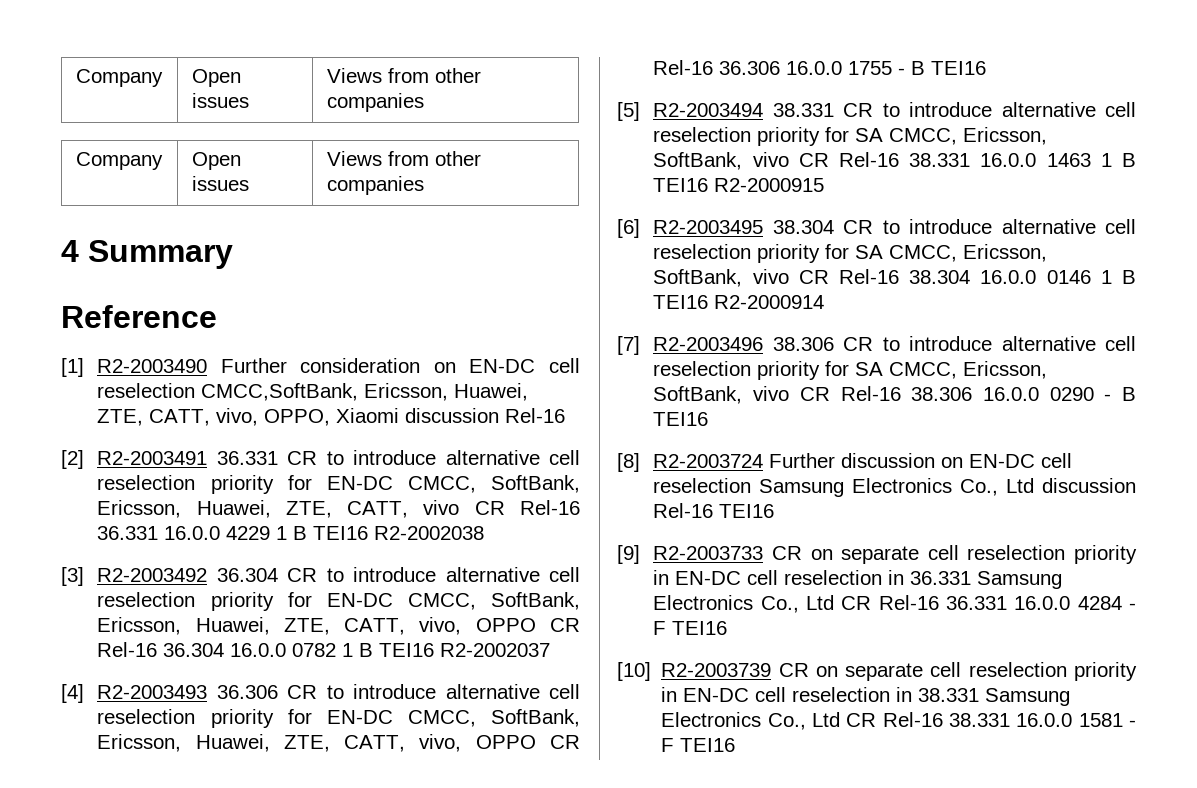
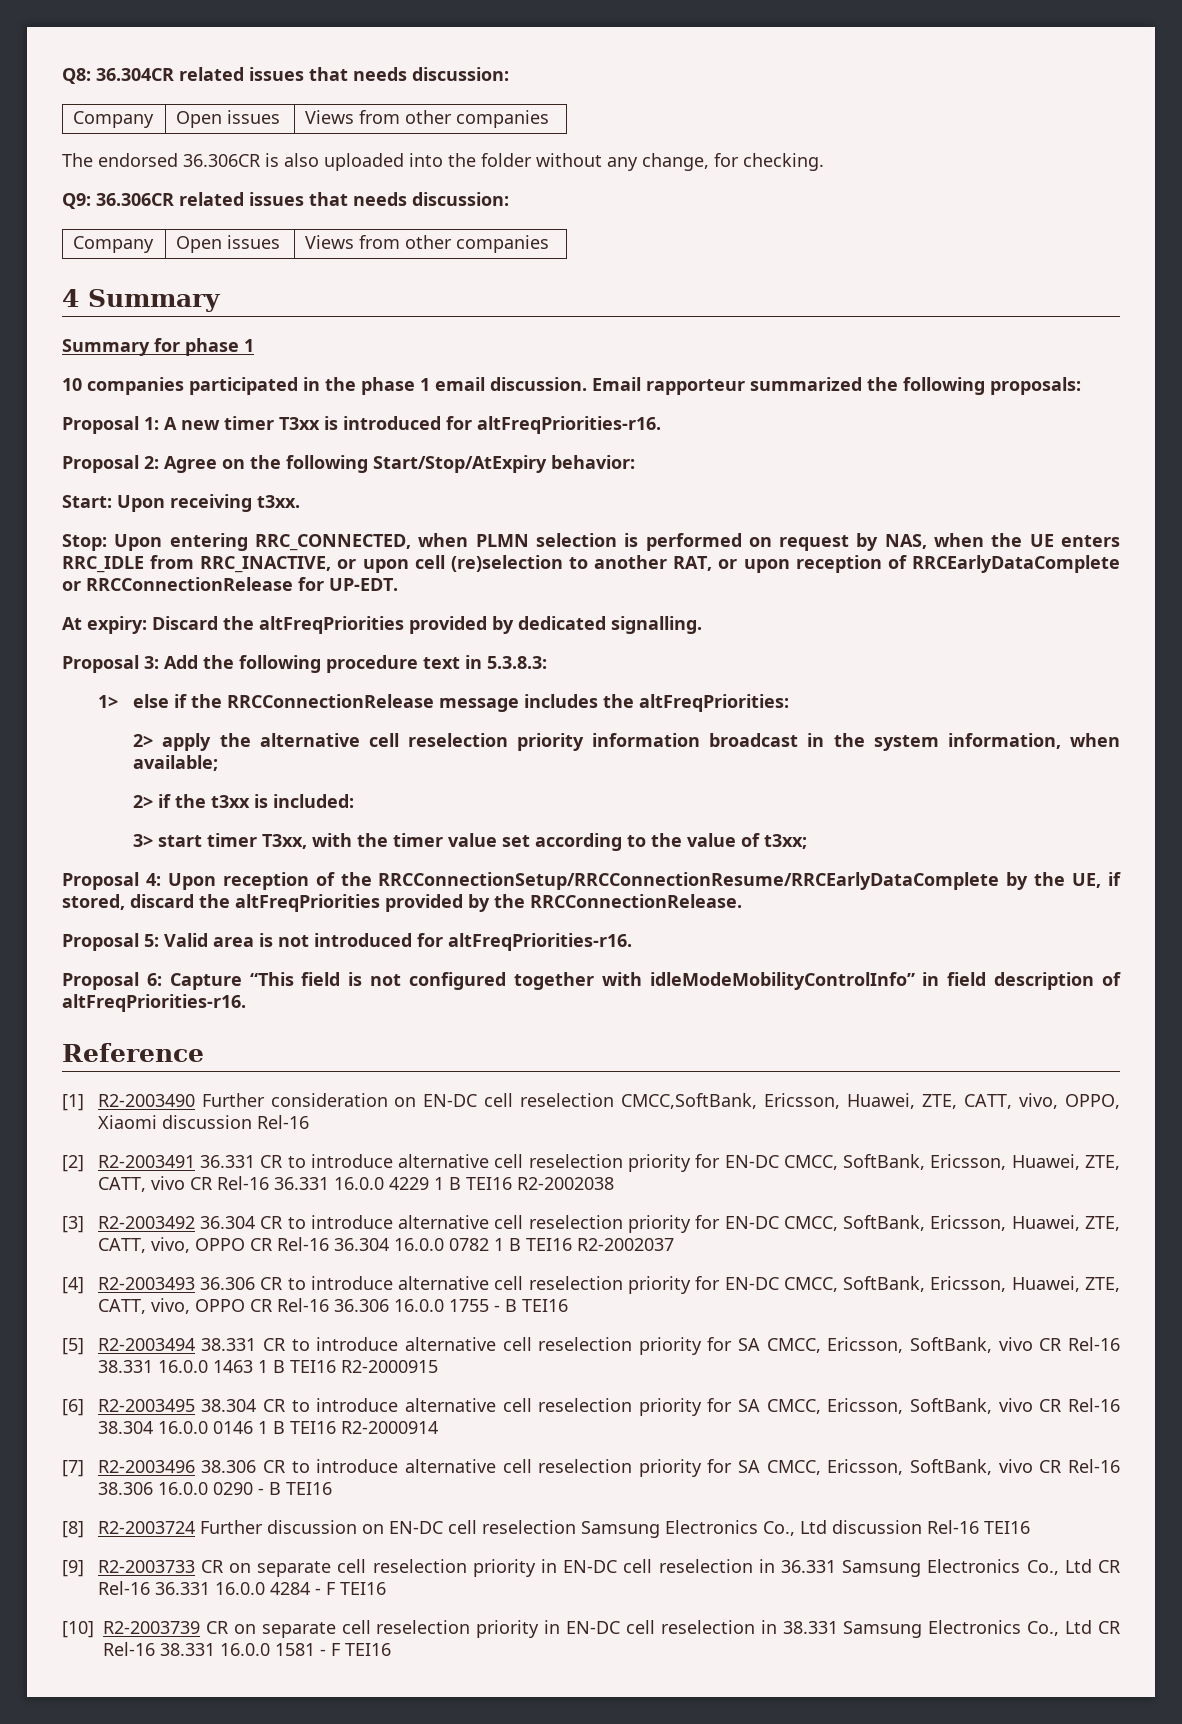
[75,69,163,87] [191,69,241,87] [191,93,249,108] [326,68,481,83] [326,93,424,112] Company | Open issues | Views from other companies -> [62,67,509,84] [73,111,155,128] [176,110,281,128] [305,110,550,128] [62,153,824,171] [62,192,509,209] Q8: 36.304CR related issues that needs discussion: // Company | Open issues | Views from other companies // The endorsed 36.306CR is also uploaded into the folder without any change, for checking. // Q9: 36.306CR related issues that needs discussion:
(233, 254) none -> [62,338,254,356] [62,377,1081,395] [62,416,661,434] [62,455,635,473] [62,494,300,512] [62,533,1120,551] [62,555,1120,573] [62,577,398,591] [62,616,702,634] [62,655,547,673] [97,694,790,712] [133,733,1120,751] [133,755,219,771] [133,794,355,808] [133,833,808,851] [62,872,1121,890] [62,894,742,912] [62,933,632,951] [62,972,1122,990] [62,994,246,1012] // Summary for phase 1 // 10 companies participated in the phase 1 email discussion. Email rapporteur summarized the following proposals: // Proposal 1: A new timer T3xx is introduced for altFreqPriorities-r16. // Proposal 2: Agree on the following Start/Stop/AtExpiry behavior: // Start: Upon receiving t3xx. // Stop: Upon entering RRC_CONNECTED, when PLMN selection is performed on request by NAS, when the UE enters RRC_IDLE from RRC_INACTIVE, or upon cell (re)selection to another RAT, or upon reception of RRCEarlyDataComplete or RRCConnectionRelease for UP-EDT. // At expiry: Discard the altFreqPriorities provided by dedicated signalling. // Proposal 3: Add the following procedure text in 5.3.8.3: // 1> else if the RRCConnectionRelease message includes the altFreqPriorities: // 2> apply the alternative cell reselection priority information broadcast in the system information, when available; // 2> if the t3xx is included: // 3> start timer T3xx, with the timer value set according to the value of t3xx; // Proposal 4: Upon reception of the RRCConnectionSetup/RRCConnectionResume/RRCEarlyDataComplete by the UE, if stored, discard the altFreqPriorities provided by the RRCConnectionRelease. // Proposal 5: Valid area is not introduced for altFreqPriorities-r16. // Proposal 6: Capture “This field is not configured together with idleModeMobilityControlInfo” in field description of altFreqPriorities-r16.

